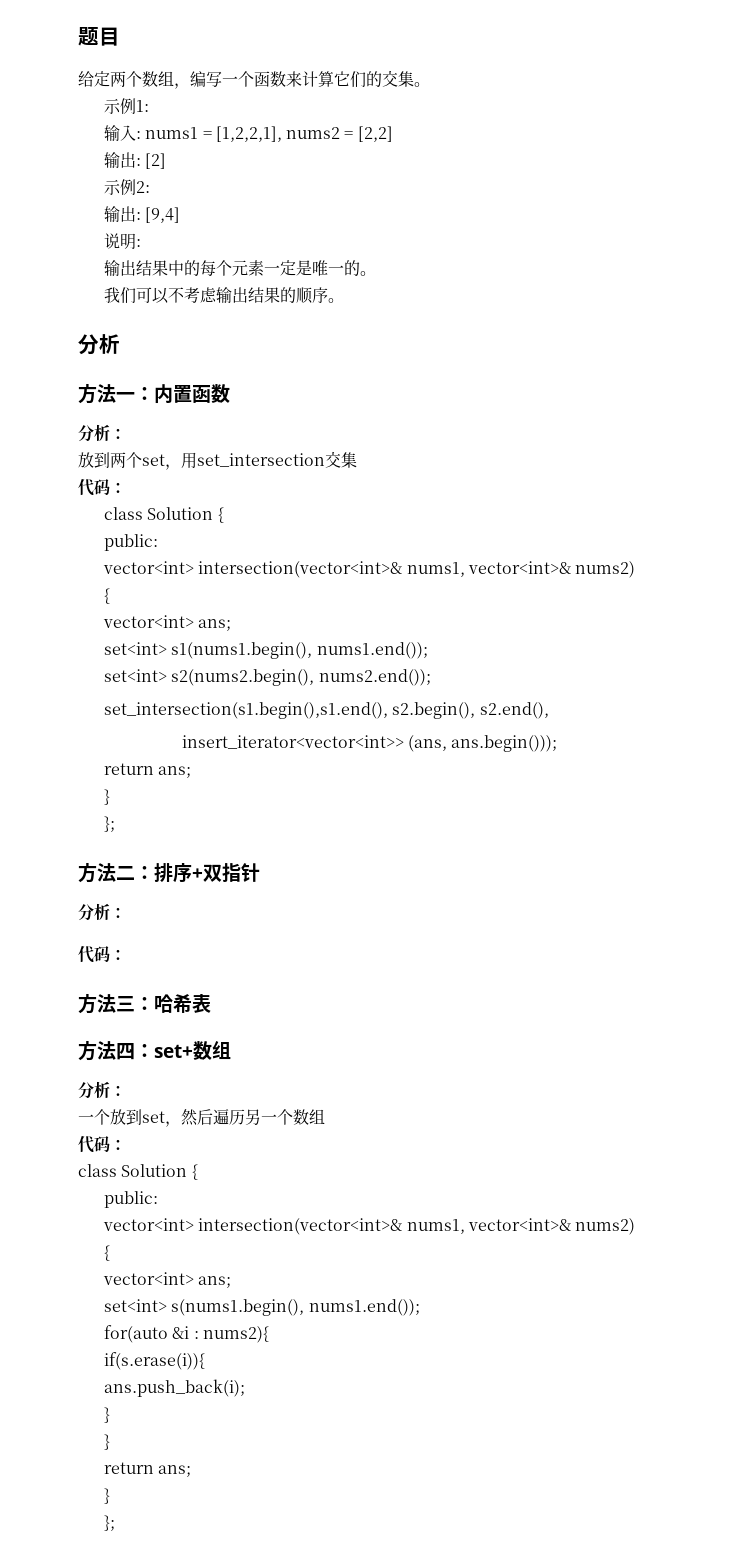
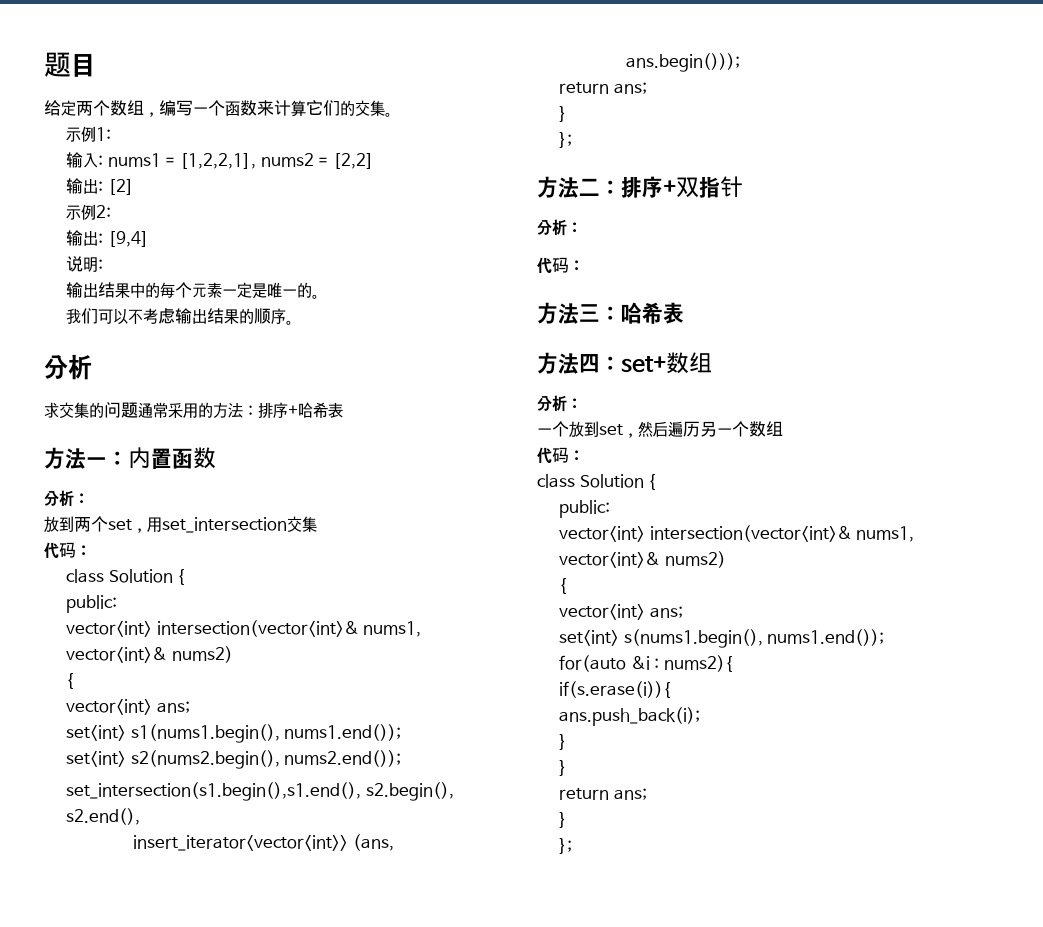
(120, 344) none -> [44,402,343,419] // 求交集的问题通常采用的方法：排序+哈希表

